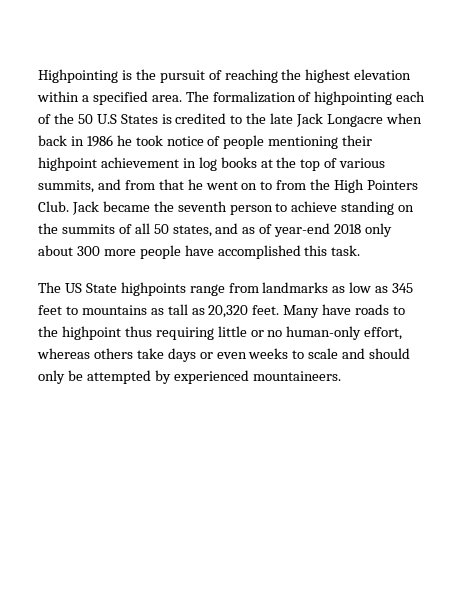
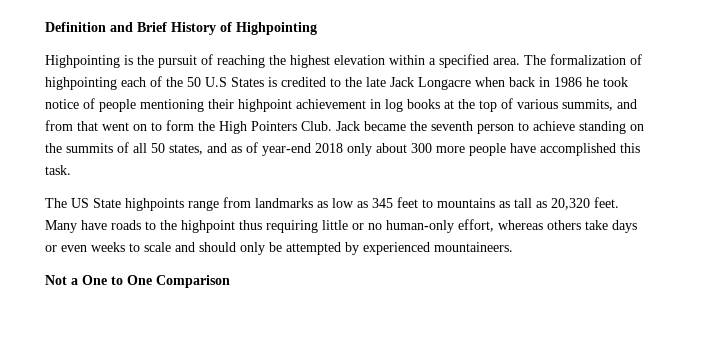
(38, 76) none -> [45,22,317,35] Definition and Brief History of Highpointing //
[187,179,203,190] he -> (98, 126) none
[276,180,307,190] from -> [166,120,194,131] form
(341, 376) none -> [45,275,230,288] // Not a One to One Comparison

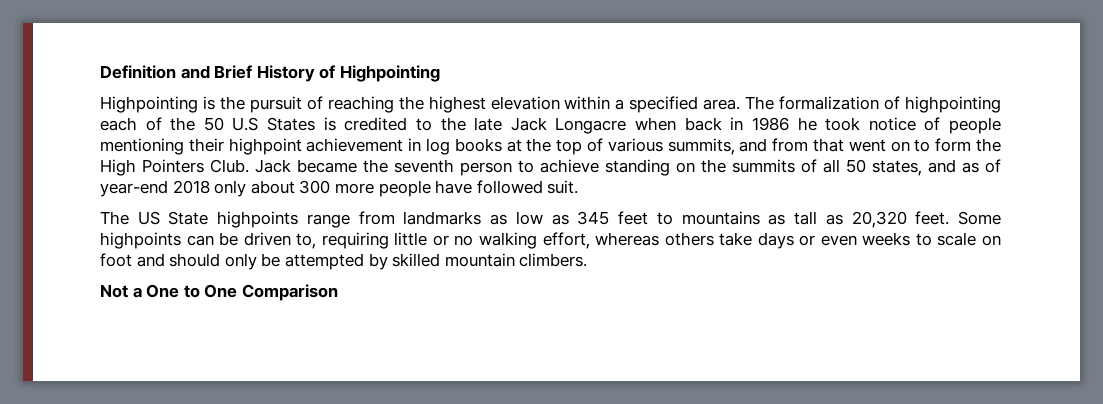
[540,143,640,156] [45,165,71,175] accomplished this task. -> [476,180,579,194] followed suit.
[45,220,262,233] Many have roads to the highpoint thus -> [957,211,1001,225] [100,232,317,249] Some highpoints can be driven to,
[386,220,454,233] human-only -> [478,232,537,249] walking
(171, 247) none -> [981,235,1001,246] [100,253,132,267] on foot
[363,242,513,255] experienced mountaineers. -> [392,253,588,267] skilled mountain climbers.

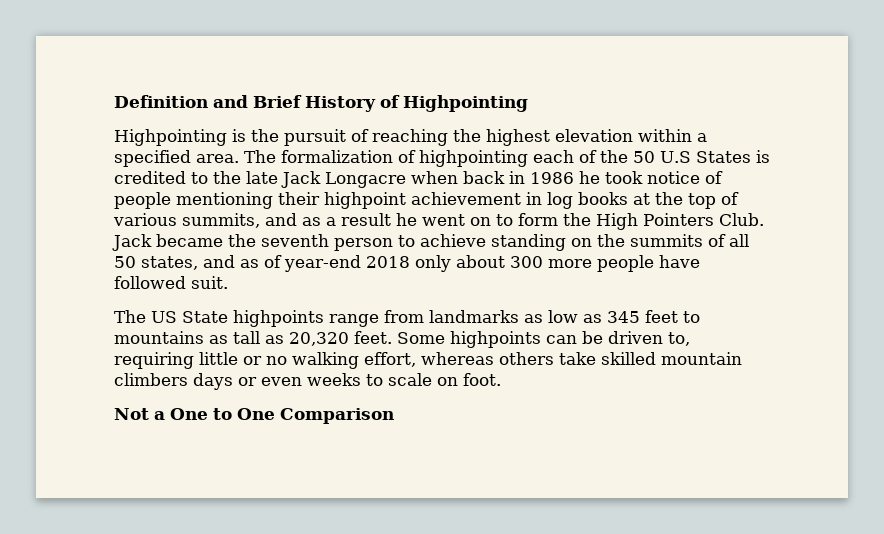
[772,138,844,152] from that -> [302,213,417,226] as a result he
(753, 239) none -> [601,352,742,365] [114,373,188,386] skilled mountain climbers
[100,253,588,270] foot and should only be attempted by skilled mountain climbers. -> [463,373,501,386] foot.

